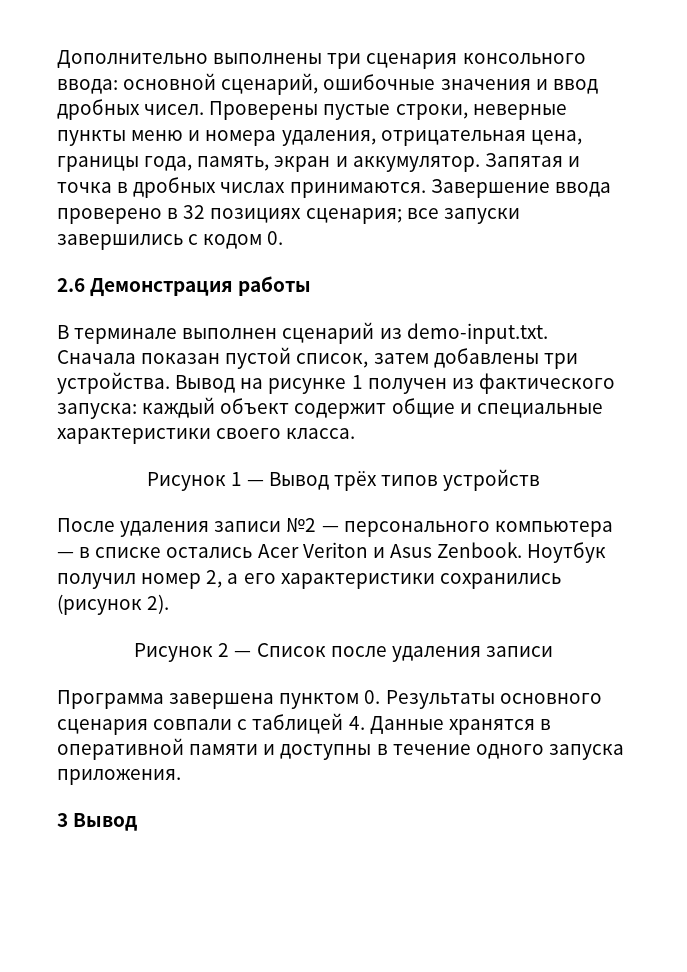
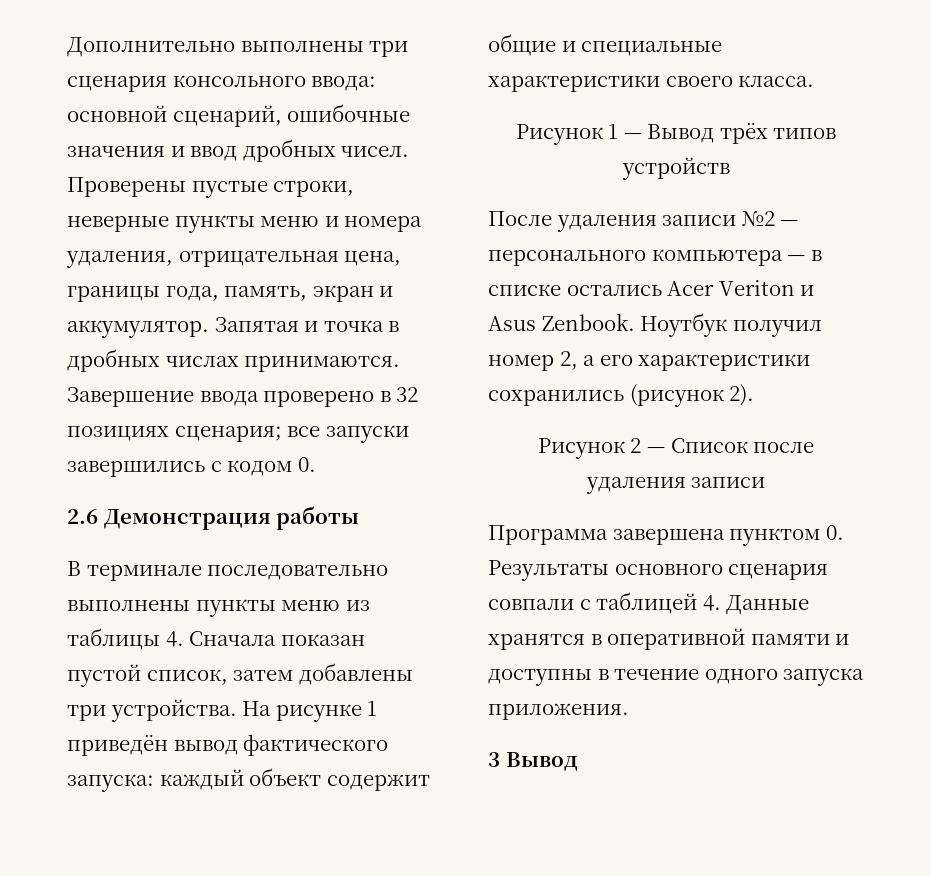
[182,322,548,344] выполнен сценарий из demo-input.txt. -> [207,565,389,580] [67,599,370,617] [67,628,184,650] последовательно выполнены пункты меню из таблицы 4.
[175,375,474,394] Вывод на рисунке 1 получен из -> [242,701,378,722] [67,734,238,756] На рисунке 1 приведён вывод

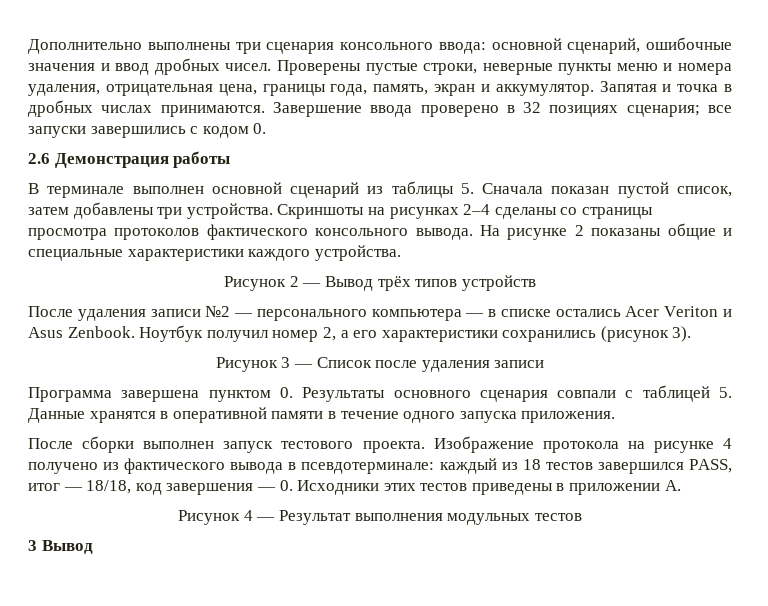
[207,565,389,580] [67,599,341,617] последовательно выполнены пункты меню -> [132,182,360,198] выполнен основной сценарий
[165,631,184,647] 4. -> [460,183,474,194] 5.
[242,701,378,722] [67,734,389,756] [67,768,430,792] На рисунке 1 приведён вывод фактического запуска: каждый объект содержит -> [277,204,653,219] [28,224,662,240] Скриншоты на рисунках 2–4 сделаны со страницы просмотра протоколов фактического консольного вывода. На рисунке 2 показаны
[665,75,815,87] [515,124,619,145] своего класса. // Рисунок 1 -> [248,245,401,261] [224,276,299,291] каждого устройства. // Рисунок 2
[729,384,755,406] [537,438,642,459] 2). // Рисунок 2 -> [672,326,692,342] [215,357,291,372] 3). // Рисунок 3
[702,595,721,611] 4. -> [718,387,732,398] 5.
[835,634,850,645] [488,669,592,686] и доступны -> (324, 415) none
(629, 711) none -> [28,436,733,453] [28,458,732,474] [28,480,681,495] [178,510,582,525] // После сборки выполнен запуск тестового проекта. Изображение протокола на рисунке 4 получено из фактического вывода в псевдотерминале: каждый из 18 тестов завершился PASS, итог — 18/18, код завершения — 0. Исходники этих тестов приведены в приложении А. // Рисунок 4 — Результат выполнения модульных тестов

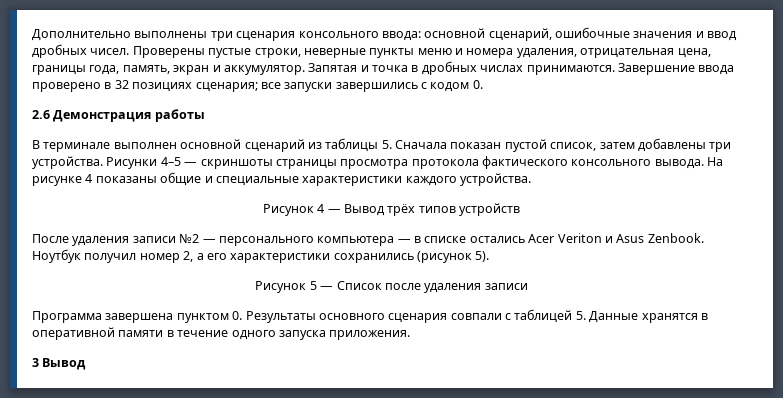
[277,204,578,219] Скриншоты на рисунках 2–4 сделаны со -> [106,157,273,169] Рисунки 4–5 — скриншоты
[114,228,200,240] протоколов -> [411,159,479,169] протокола
[574,225,584,236] 2 -> [85,174,93,183] 4
[289,276,299,287] 2 -> [317,204,325,213] 4
[672,326,692,342] [215,357,291,372] 3). // Рисунок 3 -> [475,251,490,262] [255,281,317,293] 5). // Рисунок 5
[28,436,733,453] [28,458,732,474] [28,480,681,495] [178,510,582,525] // После сборки выполнен запуск тестового проекта. Изображение протокола на рисунке 4 получено из фактического вывода в псевдотерминале: каждый из 18 тестов завершился PASS, итог — 18/18, код завершения — 0. Исходники этих тестов приведены в приложении А. // Рисунок 4 — Результат выполнения модульных тестов -> (411, 335) none

